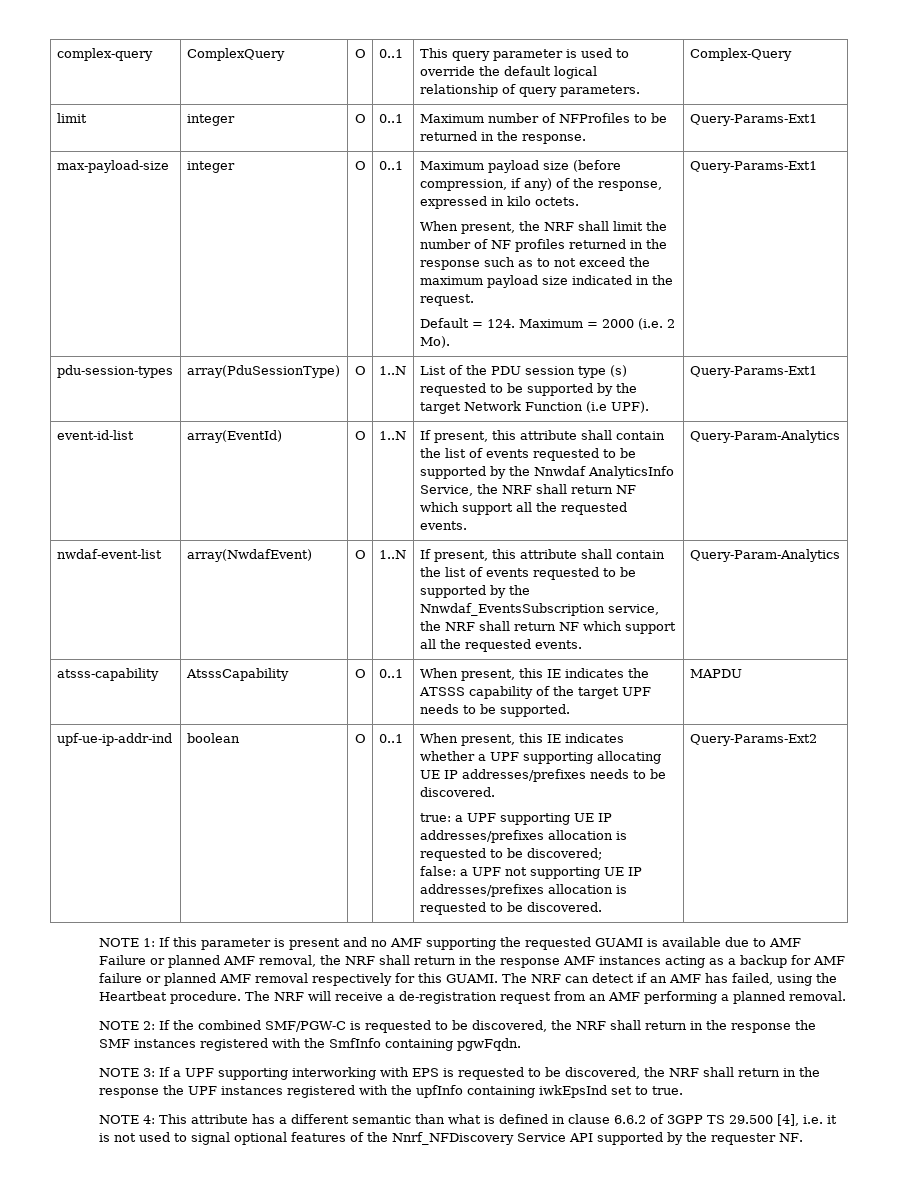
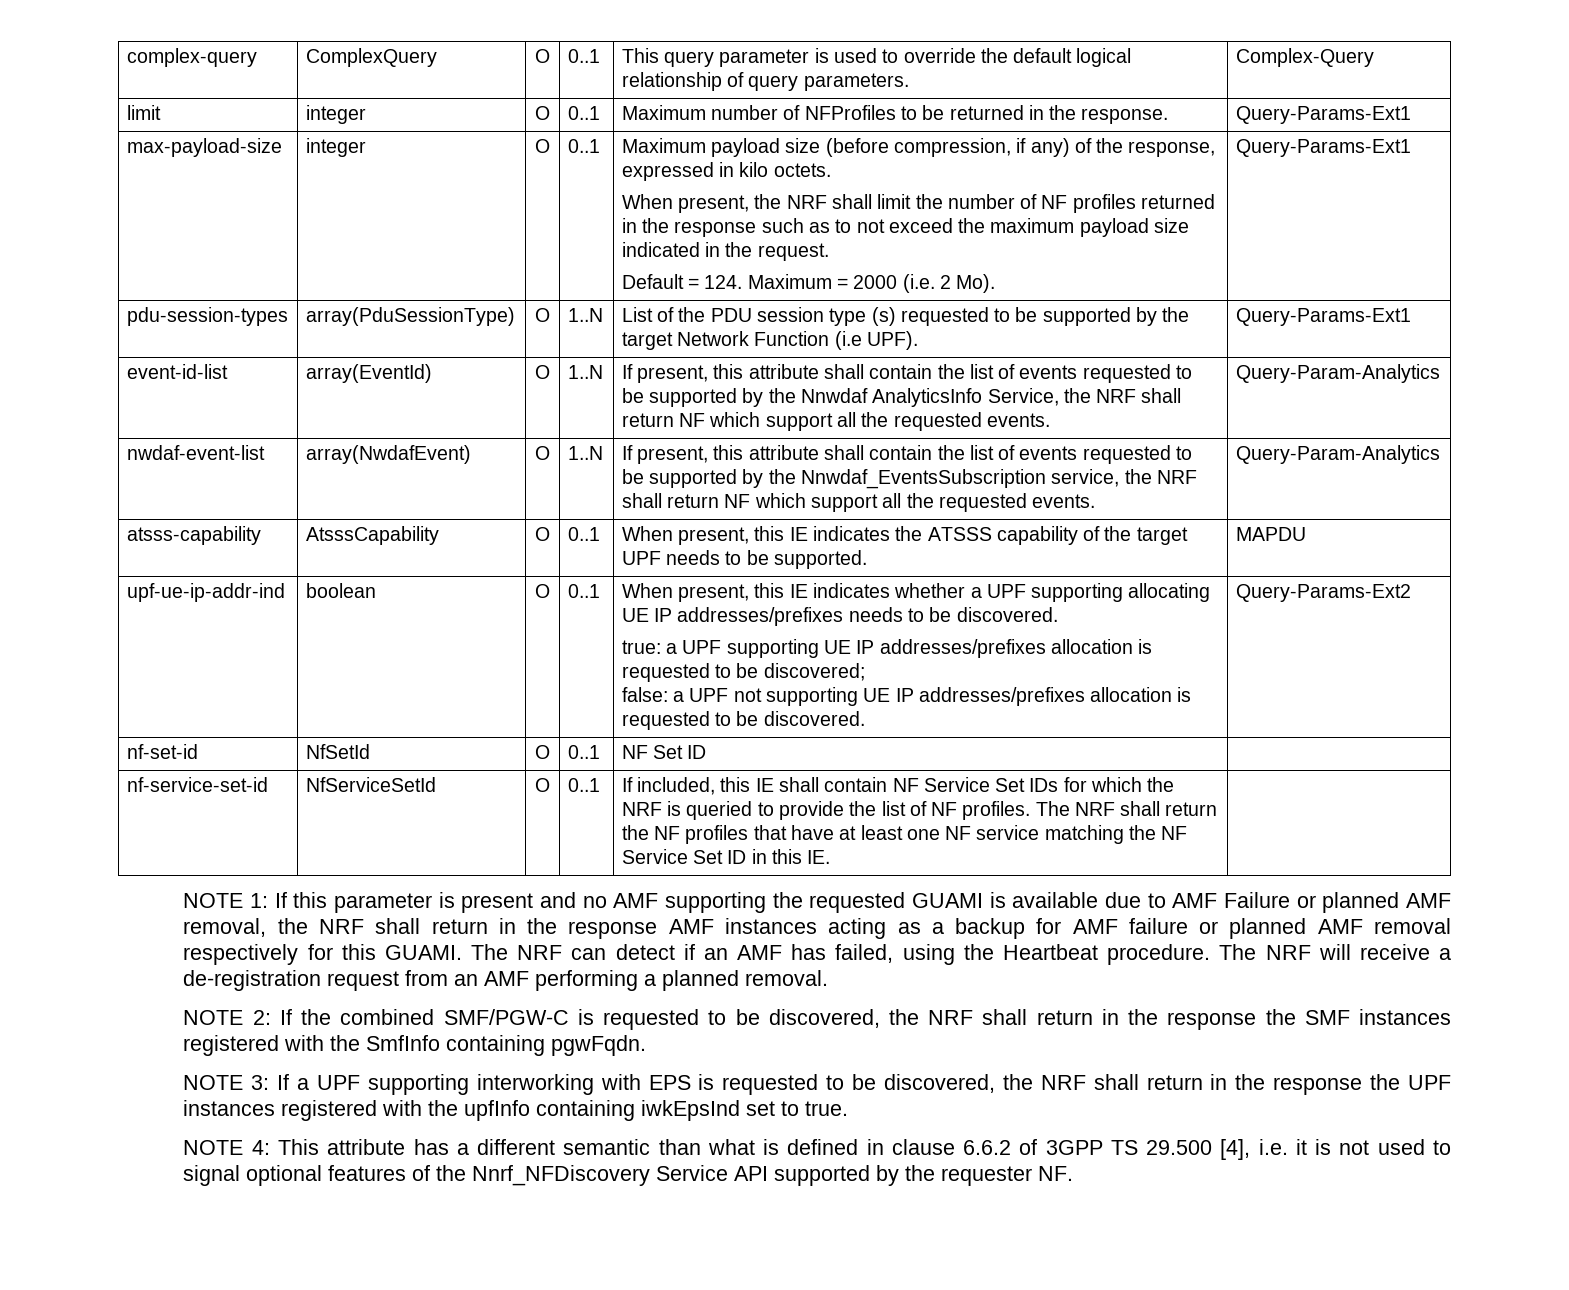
(817, 740) none -> [126,744,198,759] [305,744,370,759] [535,745,550,759] [567,745,600,759] [621,745,707,759] [126,777,268,792] [305,777,436,792] [535,778,550,792] [567,778,600,792] [621,777,1175,795] [621,801,1218,820] [621,825,1188,844] [621,849,831,864] // nf-set-id | NfSetId | O | 0..1 | NF Set ID | // nf-service-set-id | NfServiceSetId | O | 0..1 | If included, this IE shall contain NF Service Set IDs for which the NRF is queried to provide the list of NF profiles. The NRF shall return the NF profiles that have at least one NF service matching the NF Service Set ID in this IE. |

